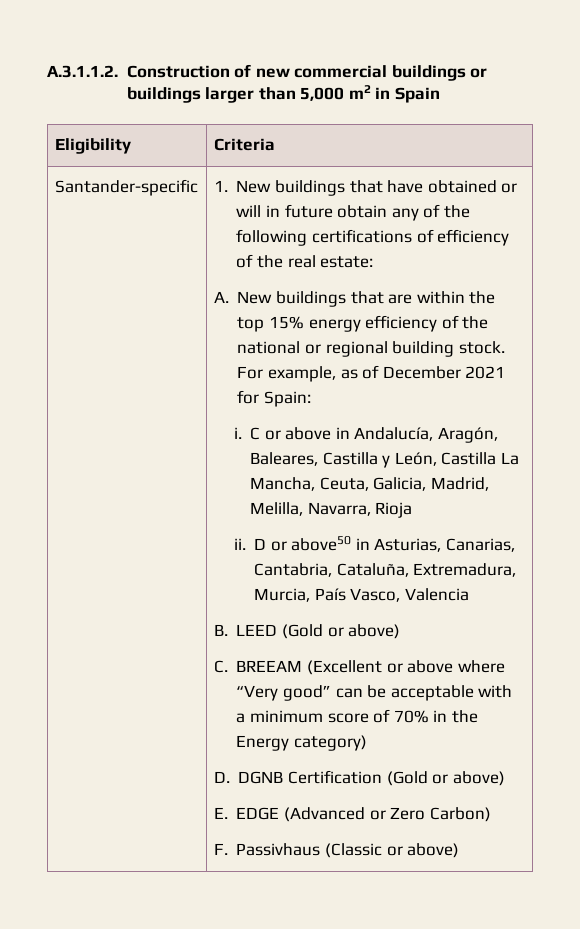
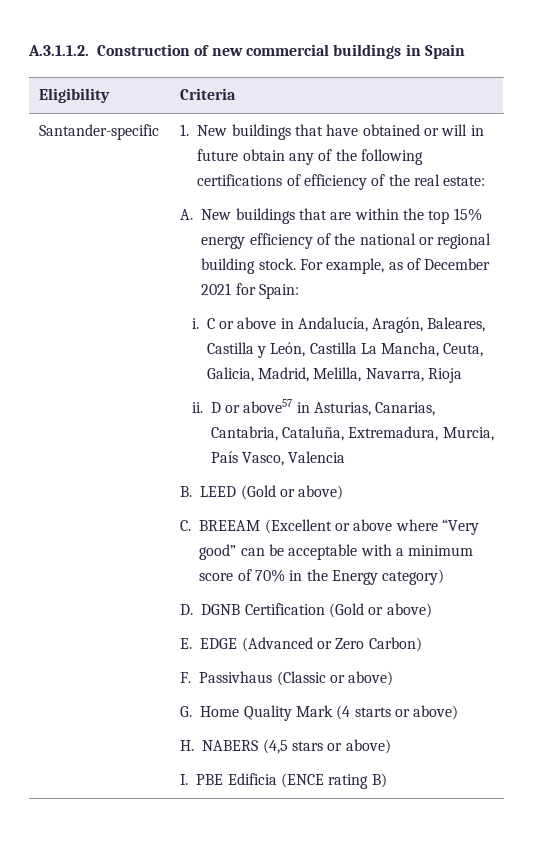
[470,68,488,78] [126,85,371,103] or buildings larger than 5,000 m2 -> (402, 51) none
[291,536,352,551] above50 -> [243,399,293,413] above57
(460, 850) none -> [180,705,459,721] [180,739,391,754] [180,773,387,789] // G. Home Quality Mark (4 starts or above) // H. NABERS (4,5 stars or above) // I. PBE Edificia (ENCE rating B)

